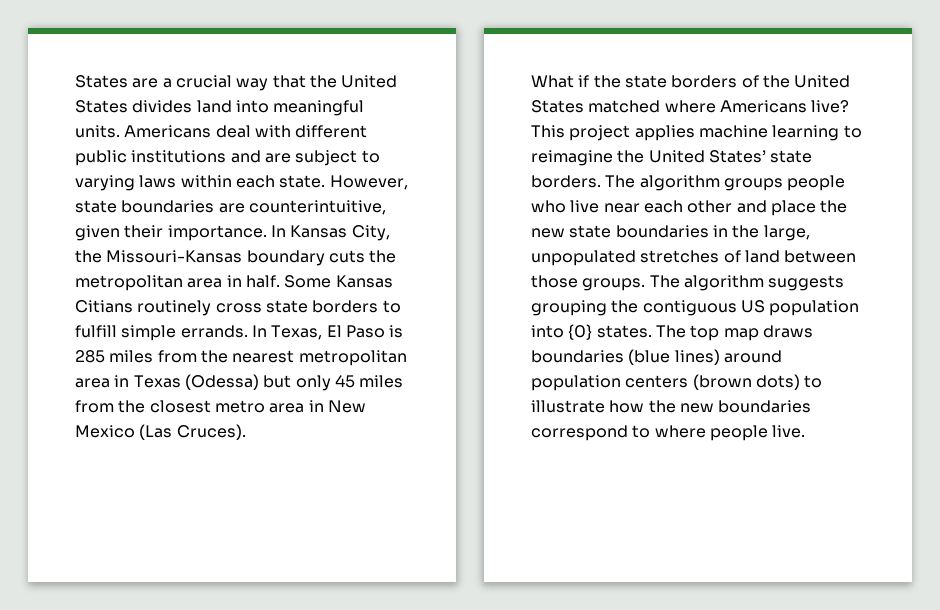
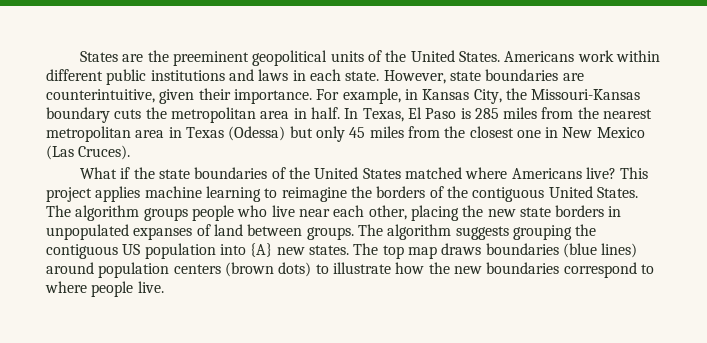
[162,75,398,91] [75,100,365,116] [75,125,368,138] [75,150,380,166] [75,175,232,191] a crucial way that the United States divides land into meaningful units. Americans deal with different public institutions and are subject to varying laws within -> [147,50,660,66] [46,69,306,85] the preeminent geopolitical units of the United States. Americans work within different public institutions and laws in
[270,225,286,237] In -> [316,88,418,104] For example, in
[284,275,393,288] [75,300,401,316] [75,325,248,341] Some Kansas Citians routinely cross state borders to fulfill simple errands. -> (340, 113) none
[214,400,305,413] metro area -> [516,130,541,138] one
[671,75,738,88] borders -> [194,167,268,179] boundaries
[648,150,813,163] [531,175,601,188] United States’ state borders. -> [376,186,638,202] borders of the contiguous United States.
[687,200,848,216] [531,225,810,241] [531,250,720,266] other and place the new state boundaries in the large, unpopulated stretches -> [368,205,622,221] [46,224,193,240] other, placing the new state borders in unpopulated expanses
[531,275,578,288] those -> (303, 230) none
[568,324,593,340] {0} -> [250,243,305,257] {A} new

